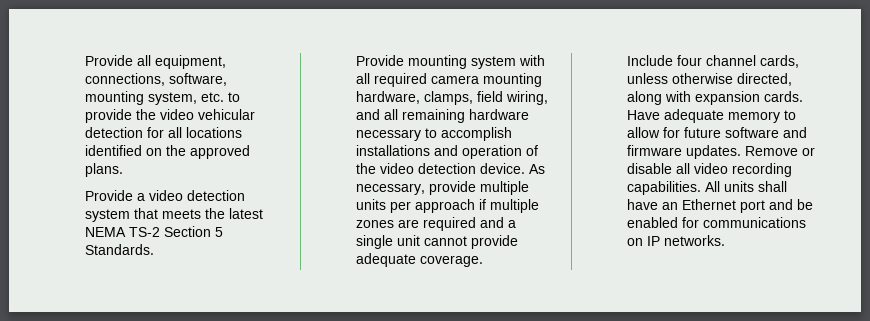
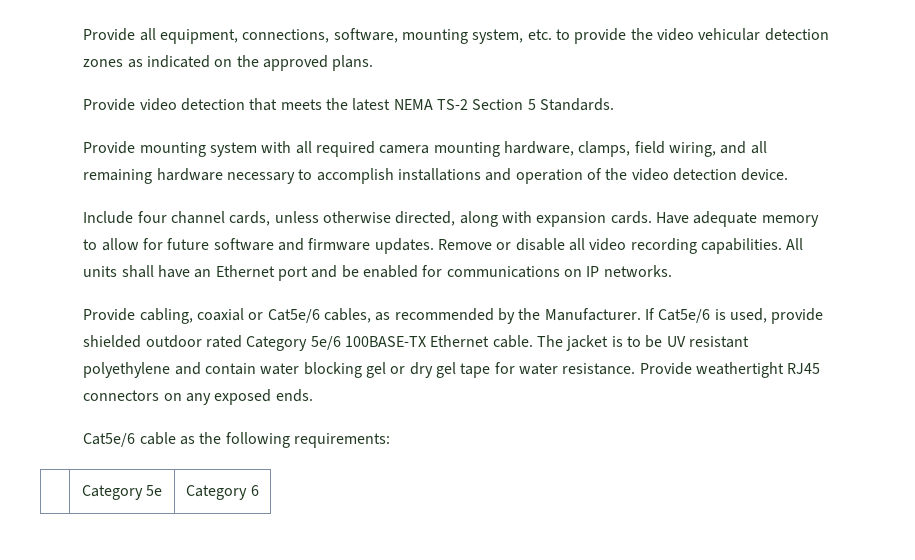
[147,127,243,138] [85,145,143,156] for all locations identified -> [83,55,211,68] zones as indicated
[137,190,246,201] [85,209,131,222] a video detection system -> [139,98,246,111] video detection
[529,164,546,174] [356,181,530,195] [356,199,540,213] [356,217,517,231] [356,235,519,249] [356,253,484,267] As necessary, provide multiple units per approach if multiple zones are required and a single unit cannot provide adequate coverage. -> (789, 174) none
(726, 240) none -> [83,308,824,324] [83,335,749,351] [83,362,821,378] [83,389,313,405] [83,432,391,448] [81,485,163,500] [186,485,259,500] // Provide cabling, coaxial or Cat5e/6 cables, as recommended by the Manufacturer. If Cat5e/6 is used, provide shielded outdoor rated Category 5e/6 100BASE-TX Ethernet cable. The jacket is to be UV resistant polyethylene and contain water blocking gel or dry gel tape for water resistance. Provide weathertight RJ45 connectors on any exposed ends. // Cat5e/6 cable as the following requirements: // | Category 5e | Category 6

